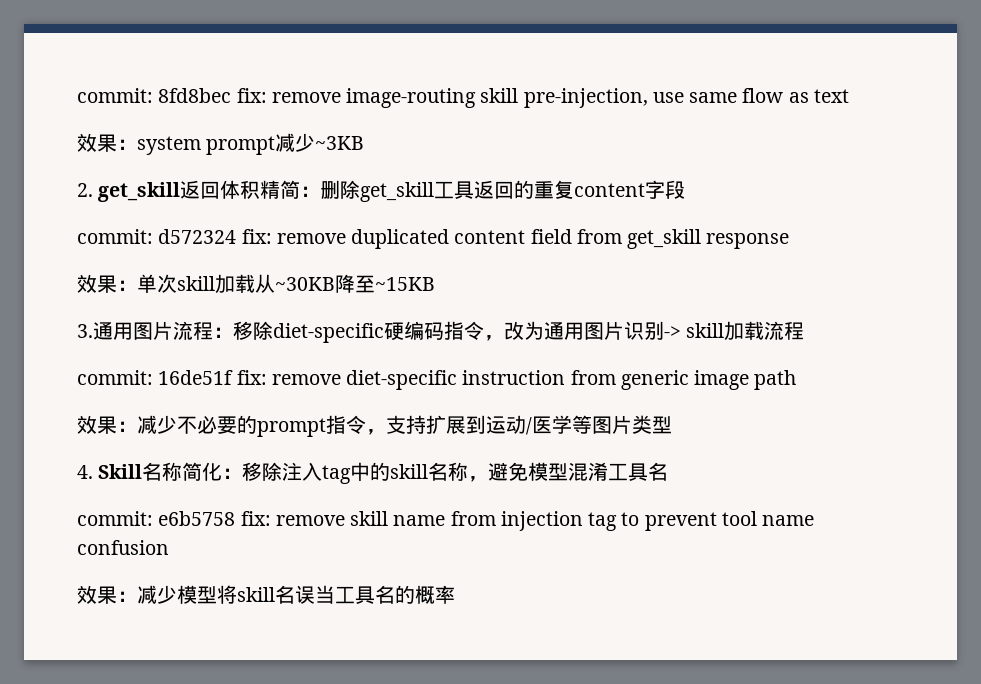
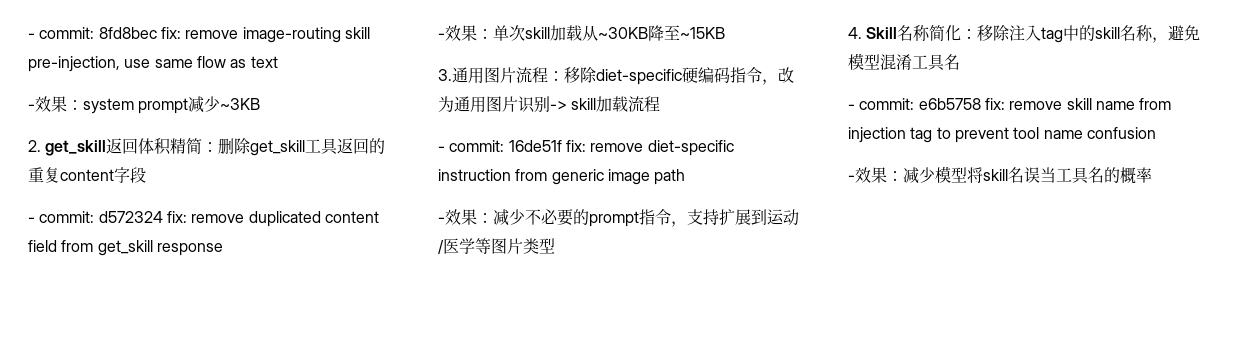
(77, 95) none -> [28,33,35,39] -
(849, 96) none -> [28,104,35,110] -
(686, 189) none -> [28,217,35,223] -
(790, 241) none -> [438,33,445,39] -
(805, 330) none -> [438,146,445,152] -
(797, 380) none -> [438,217,445,223] -
(669, 471) none -> [848,104,855,110] -
(169, 547) none -> [848,175,855,181] -

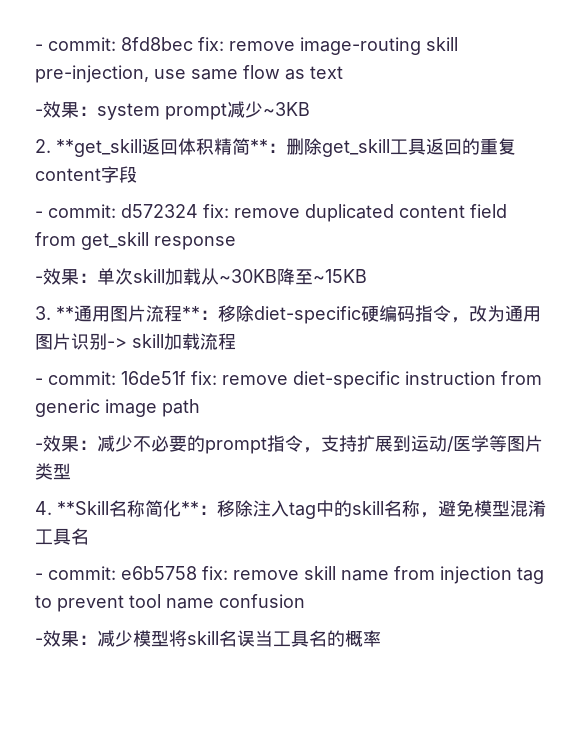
[45,140,107,156] get_skill -> [56,139,142,157] **get_skill
(203, 146) none -> [250,139,268,153] **
(452, 75) none -> [56,306,74,320] **
(548, 75) none -> [182,306,200,320] **
[866,27,898,39] Skill -> [57,501,109,515] **Skill
(962, 33) none -> [181,501,199,515] **

